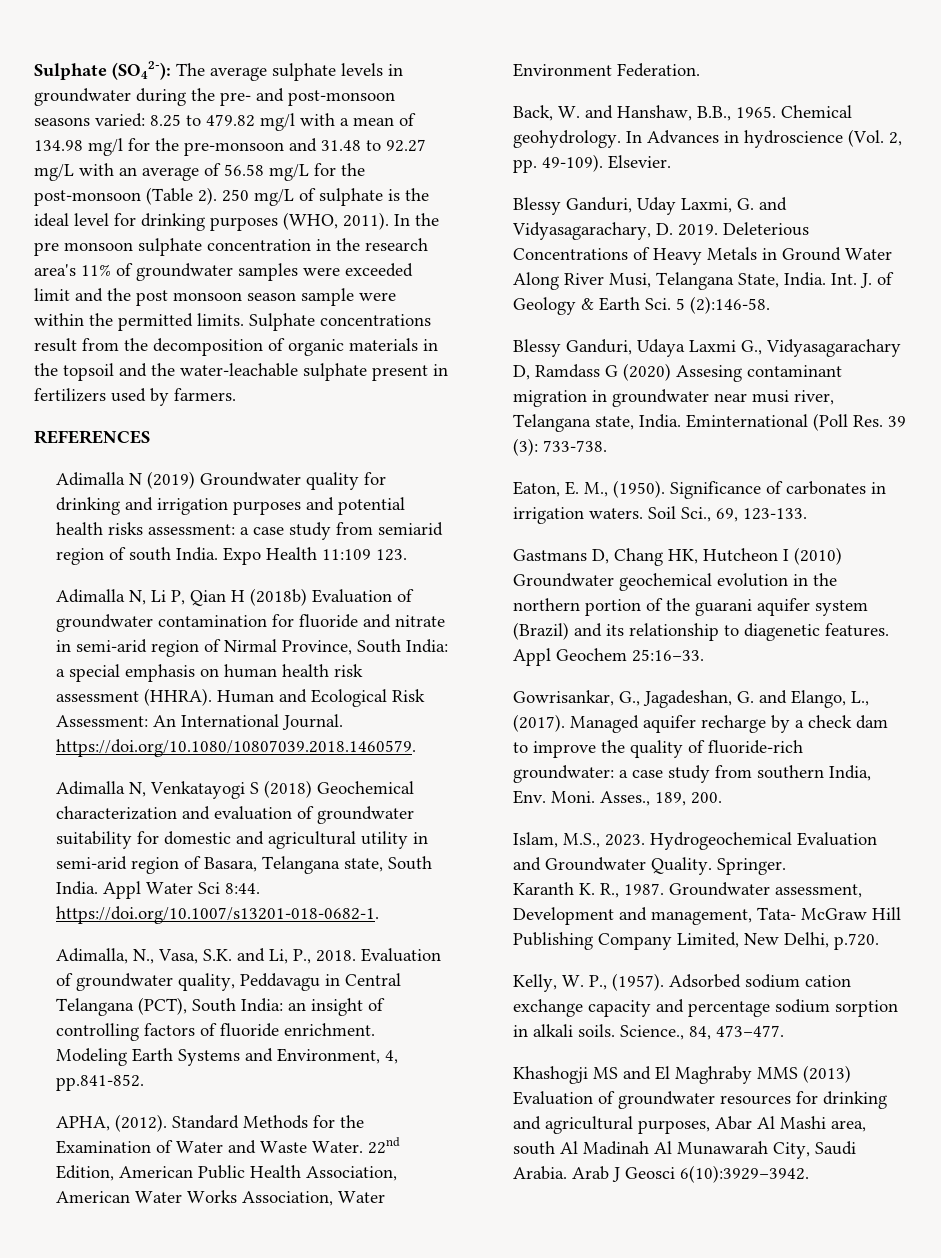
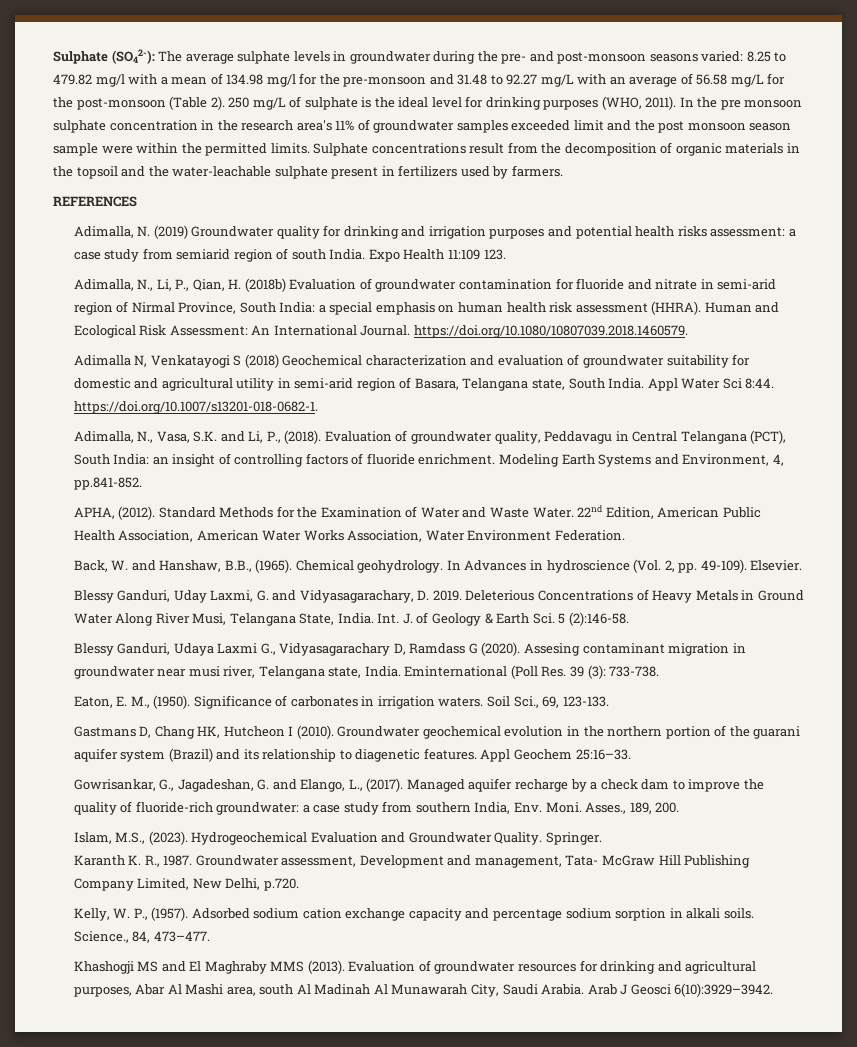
[303,267,340,276] were -> (508, 126) none
[56,472,143,486] Adimalla N -> [73,226,151,238] Adimalla, N.
[56,589,246,606] Adimalla N, Li P, Qian H -> [73,279,242,291] Adimalla, N., Li, P., Qian, H.
[316,950,357,962] 2018. -> [284,430,322,444] (2018).
[736,106,777,118] 1965. -> [255,559,293,573] (1965).
[623,363,672,381] (2020) -> [481,642,521,656] (2020).
[794,547,843,565] (2010) -> [296,725,334,739] (2010).
[605,834,646,846] 2023. -> [148,831,188,845] (2023).
[803,1065,852,1083] (2013) -> [307,960,345,974] (2013).

